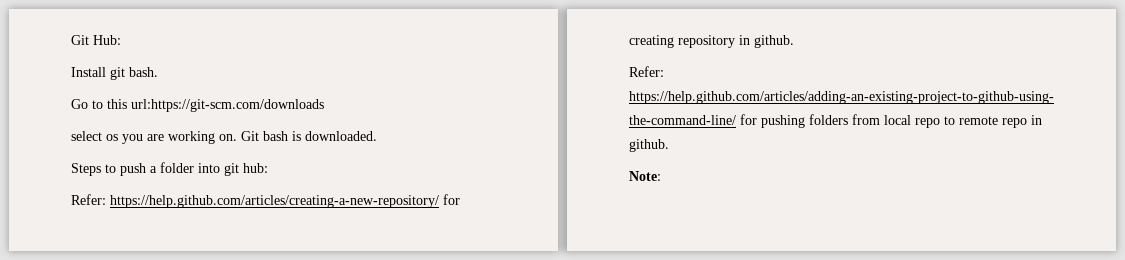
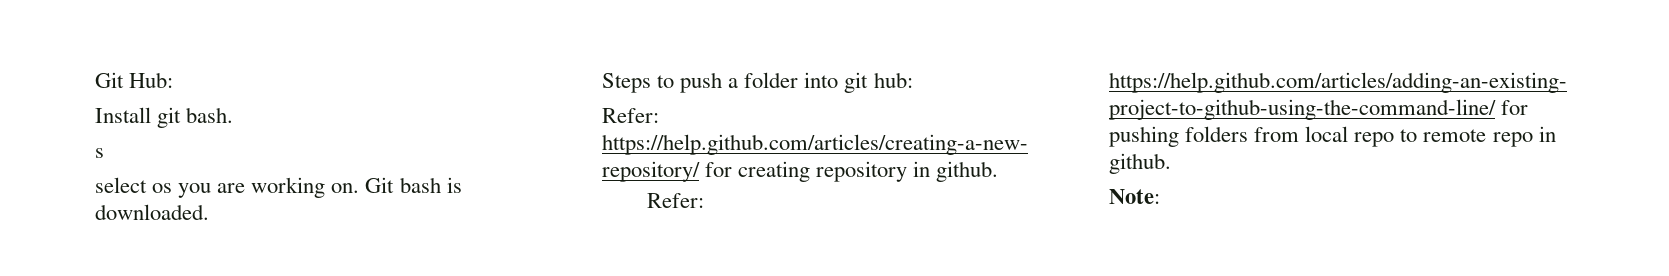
[71,99,324,112] Go to this url:https://git-scm.com/downloads -> [95,148,104,158] s

